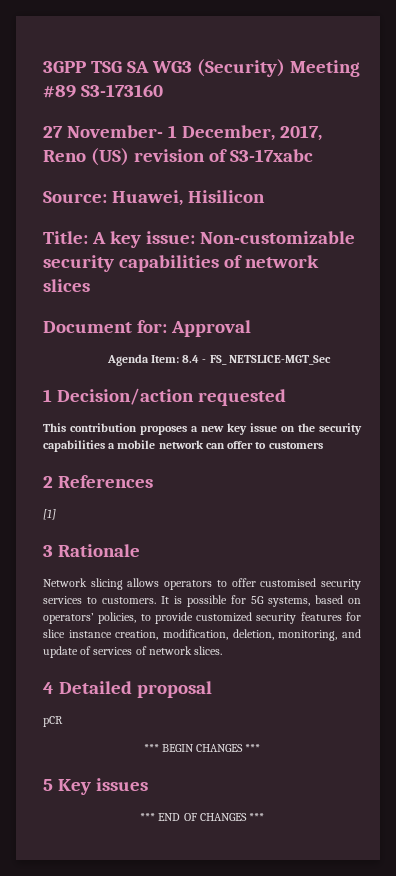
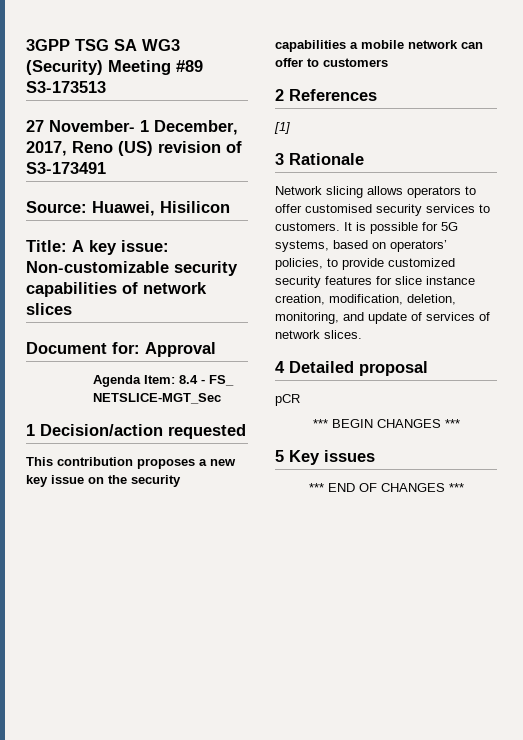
[80,84,163,97] S3-173160 -> [26,81,106,93] S3-173513
[229,149,313,162] S3-17xabc -> [26,162,106,174] S3-173491

